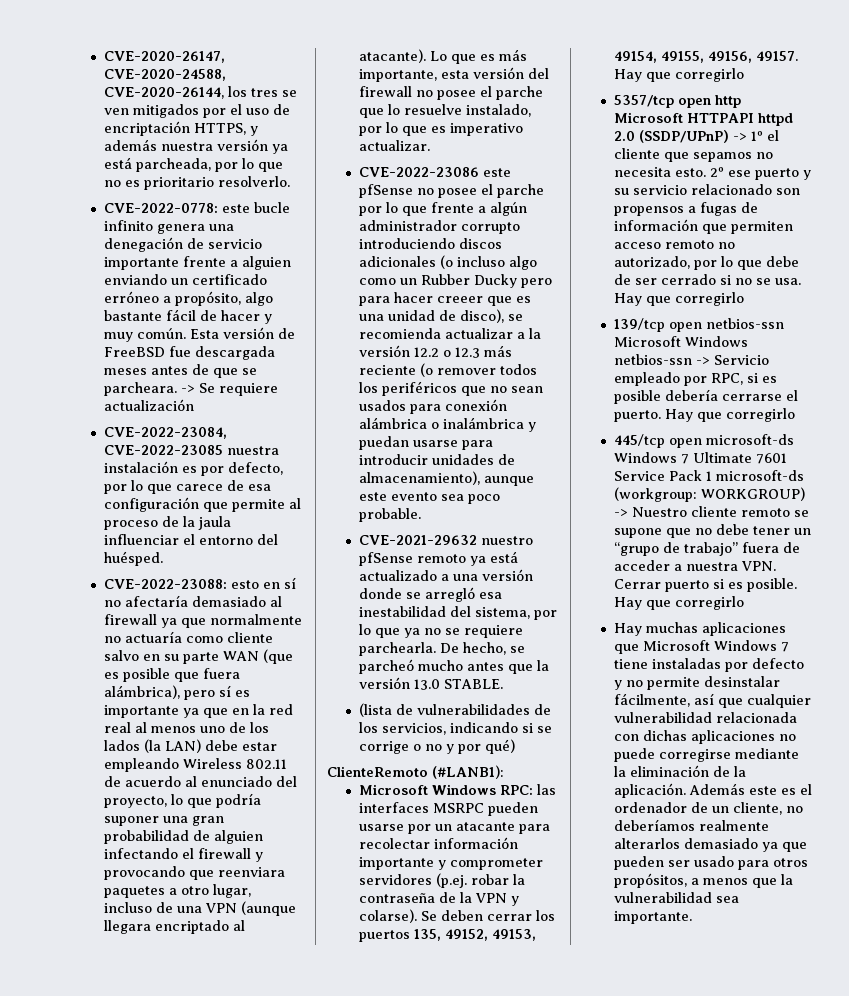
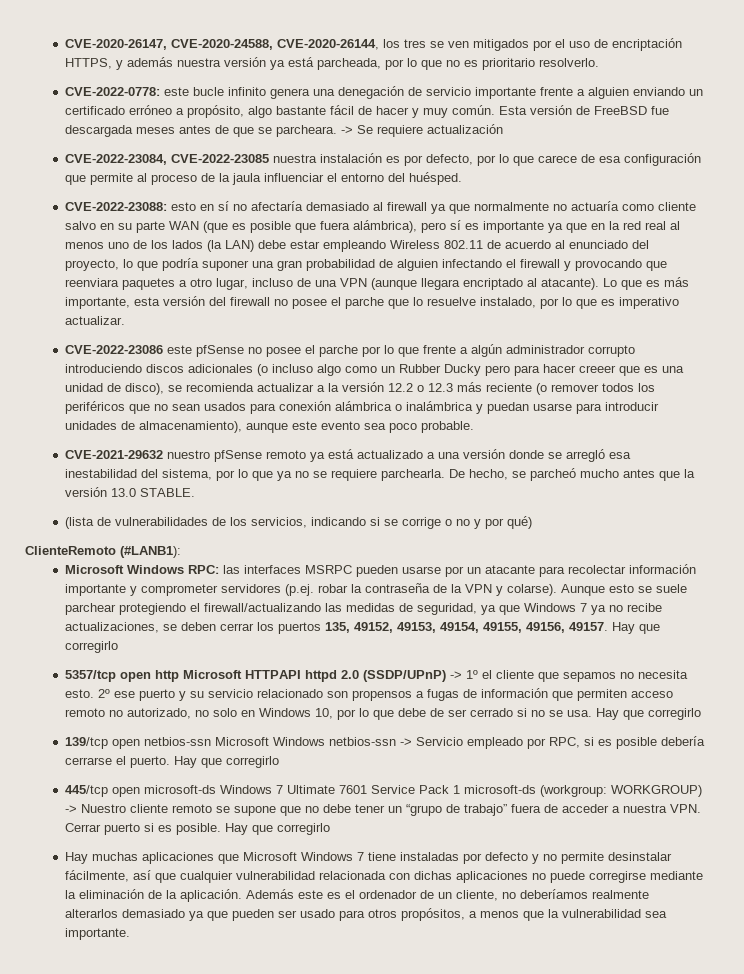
[421,911,438,921] Se -> [561,584,688,596] [65,603,663,615] [65,622,178,633] Aunque esto se suele parchear protegiendo el firewall/actualizando las medidas de seguridad, ya que Windows 7 ya no recibe actualizaciones, se
(691, 262) none -> [195,708,334,719] no solo en Windows 10,

